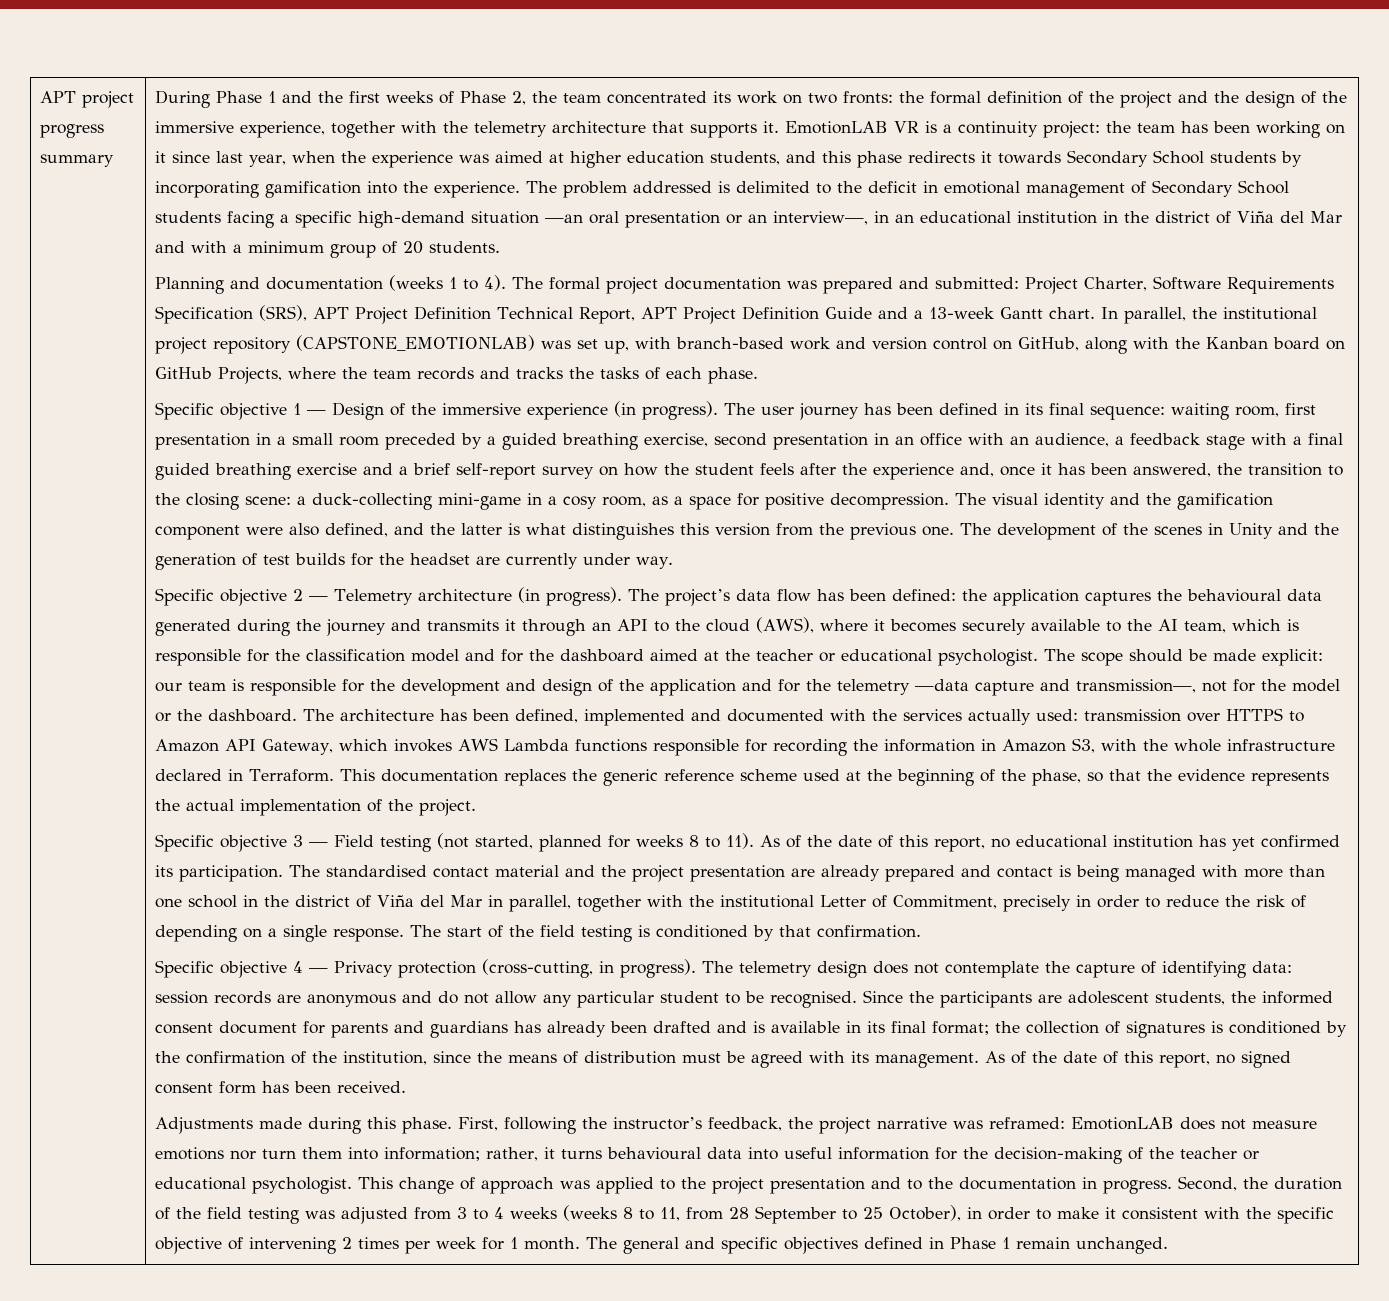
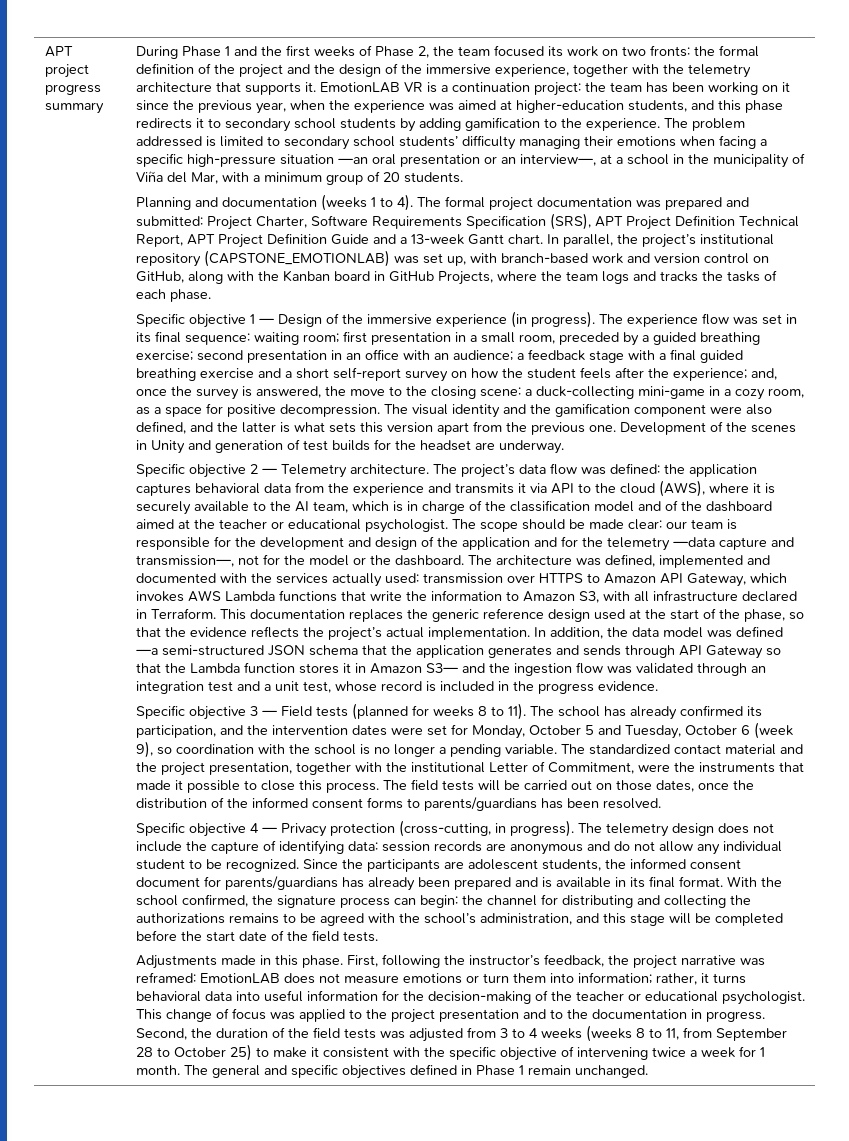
[607,91,708,104] concentrated -> [493,45,544,57] focused
[958,121,1039,137] continuity -> [451,82,530,92] continuation
[216,151,244,163] last -> [172,100,252,113] the previous
[570,151,705,168] higher education -> [515,100,624,113] higher-education
[998,150,1303,167] [155,181,398,198] towards Secondary School students by incorporating gamification into -> [207,117,557,132] to secondary school students by adding gamification to
[736,180,1290,198] [155,211,222,223] delimited to the deficit in emotional management of Secondary School students -> [219,135,715,150] limited to secondary school students’ difficulty managing their emotions when
[358,211,466,228] high-demand -> [186,154,276,167] high-pressure
[874,211,1343,224] [155,241,186,253] in an educational institution in the district of Viña del Mar and -> [599,153,805,168] [135,171,218,184] at a school in the municipality of Viña del Mar,
[1223,307,1318,320] [155,337,208,354] institutional project -> [641,234,774,248] project’s institutional
[1326,340,1346,350] on -> [373,271,385,281] in
[417,367,475,380] records -> [601,271,629,284] logs
[761,403,999,420] user journey has been defined -> [626,313,782,327] experience flow was set
[1235,406,1280,417] room, -> [302,333,339,343] room;
[339,436,380,446] room -> [518,334,555,344] room,
[644,433,709,447] exercise, -> [135,350,193,361] exercise;
[1035,433,1110,447] audience, -> [452,350,513,361] audience;
[413,463,451,475] brief -> [295,368,329,379] short
[873,463,955,480] experience -> [672,368,747,381] experience;
[1041,463,1128,475] it has been -> [170,386,252,400] the survey is
[1248,463,1323,476] transition -> [349,389,385,396] move
[563,496,598,509] cosy -> [734,389,765,400] cozy
[572,523,675,540] distinguishes -> [328,422,356,433] sets
(771, 529) none -> [436,422,469,435] apart
[960,523,1097,540] The development -> [619,422,706,435] Development
[1314,523,1340,535] the -> (211, 445) none
[506,553,674,569] currently under way. -> [498,440,564,454] underway.
[418,587,623,606] architecture (in progress). -> [349,464,429,474] architecture.
[817,589,887,601] has been -> [580,467,606,475] was
[1157,589,1323,602] [155,619,387,636] the behavioural data generated during the journey -> [194,482,424,496] behavioral data from the experience
[522,619,612,636] through an -> [529,483,547,493] via
[890,619,957,632] becomes -> [764,483,775,494] is
[155,649,270,666] responsible for -> [406,500,482,514] in charge of
[501,649,524,662] for -> [664,500,678,511] of
[1262,649,1324,666] explicit: -> [627,519,662,530] clear:
[440,709,510,721] has been -> [575,558,601,566] was
[653,739,848,756] responsible for recording -> [340,591,402,601] that write
[981,739,997,751] in -> [505,591,519,601] to
[1143,739,1222,752] the whole -> [633,591,649,602] all
[740,769,798,781] scheme -> [547,609,590,622] design
[897,769,975,786] beginning -> [669,609,699,620] start
[1251,771,1330,786] [155,799,477,816] represents the actual implementation of the project. -> [250,626,783,641] [135,645,781,659] [135,662,766,676] [135,681,658,694] reflects the project’s actual implementation. In addition, the data model was defined —a semi-structured JSON schema that the application generates and sends through API Gateway so that the Lambda function stores it in Amazon S3— and the ingestion flow was validated through an integration test and a unit test, whose record is included in the progress evidence.
[380,833,603,852] testing (not started, planned -> [315,703,408,720] tests (planned
[760,835,1341,852] [155,865,428,882] As of the date of this report, no educational institution has yet confirmed its participation. The standardised -> [529,705,762,720] [135,722,793,739] [135,741,670,758] The school has already confirmed its participation, and the intervention dates were set for Monday, October 5 and Tuesday, October 6 (week 9), so coordination with the school is no longer a pending variable. The standardized
[690,865,1326,882] [155,895,572,912] presentation are already prepared and contact is being managed with more than one school in the district of Viña del Mar in parallel, -> [208,762,292,775] presentation,
[1003,895,1307,912] [155,925,922,942] precisely in order to reduce the risk of depending on a single response. The start of the field testing is conditioned by that confirmation. -> [637,762,804,773] [135,779,754,793] [135,797,661,811] were the instruments that made it possible to close this process. The field tests will be carried out on those dates, once the distribution of the informed consent forms to parents/guardians has been resolved.
[945,961,1040,978] contemplate -> [135,841,182,852] include
[577,991,655,1008] particular -> [722,841,782,852] individual
[770,991,858,1008] recognised. -> [225,859,299,872] recognized.
[331,1021,509,1038] parents and guardians -> [224,876,338,890] parents/guardians
[653,1021,712,1033] drafted -> [453,877,511,890] prepared
[932,1021,1348,1038] [155,1051,1292,1068] [155,1081,407,1094] format; the collection of signatures is conditioned by the confirmation of the institution, since the means of distribution must be agreed with its management. As of the date of this report, no signed consent form has been received. -> [678,876,782,887] [135,894,751,908] [135,913,783,926] [135,930,378,942] format. With the school confirmed, the signature process can begin: the channel for distributing and collecting the authorizations remains to be agreed with the school’s administration, and this stage will be completed before the start date of the field tests.
[308,1117,362,1134] during -> [259,955,271,965] in
[230,1150,257,1160] nor -> [465,975,479,983] or
[607,1147,702,1160] behavioural -> [135,991,201,1002] behavioral
[481,1177,555,1194] approach -> [231,1008,266,1020] focus
[248,1207,300,1224] testing -> [343,1028,376,1039] tests
[729,1205,1031,1224] 28 September to 25 October), in order -> [715,1028,787,1041] [135,1044,252,1061] September 28 to October 25)
[342,1237,431,1254] 2 times per -> [651,1047,697,1057] twice a

